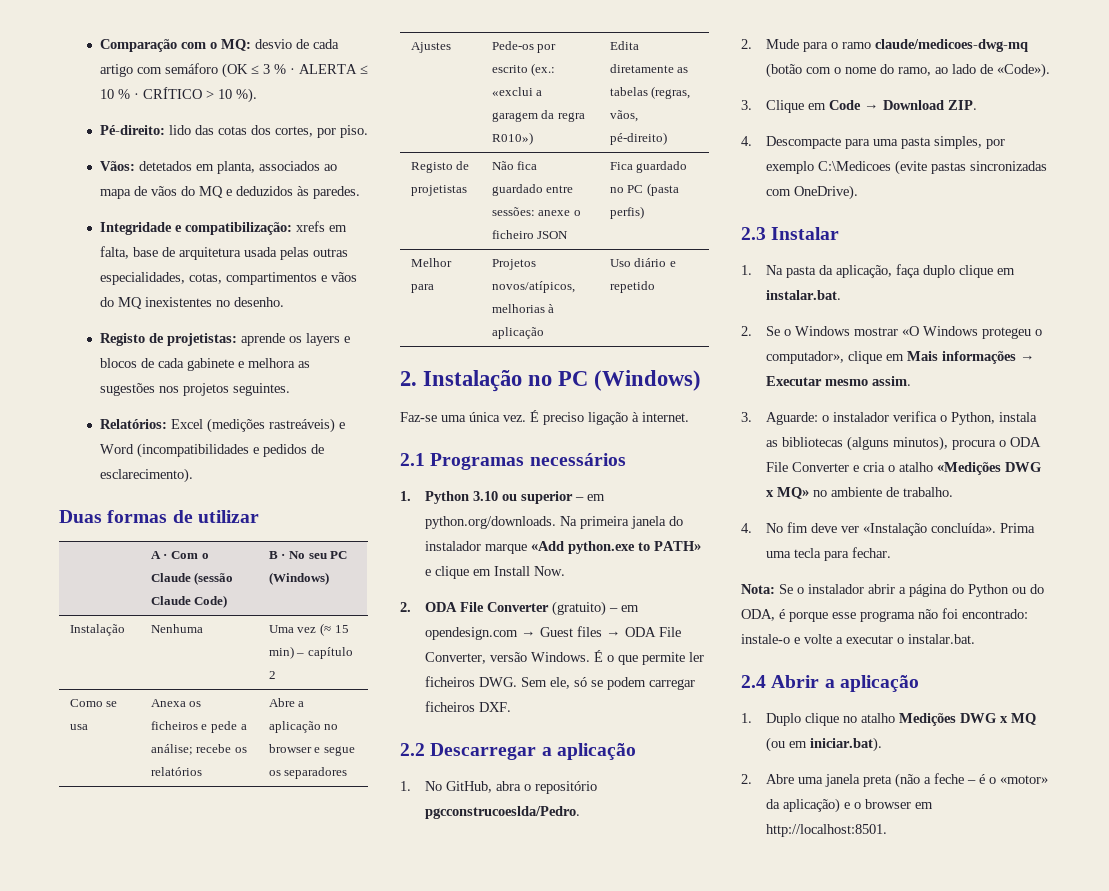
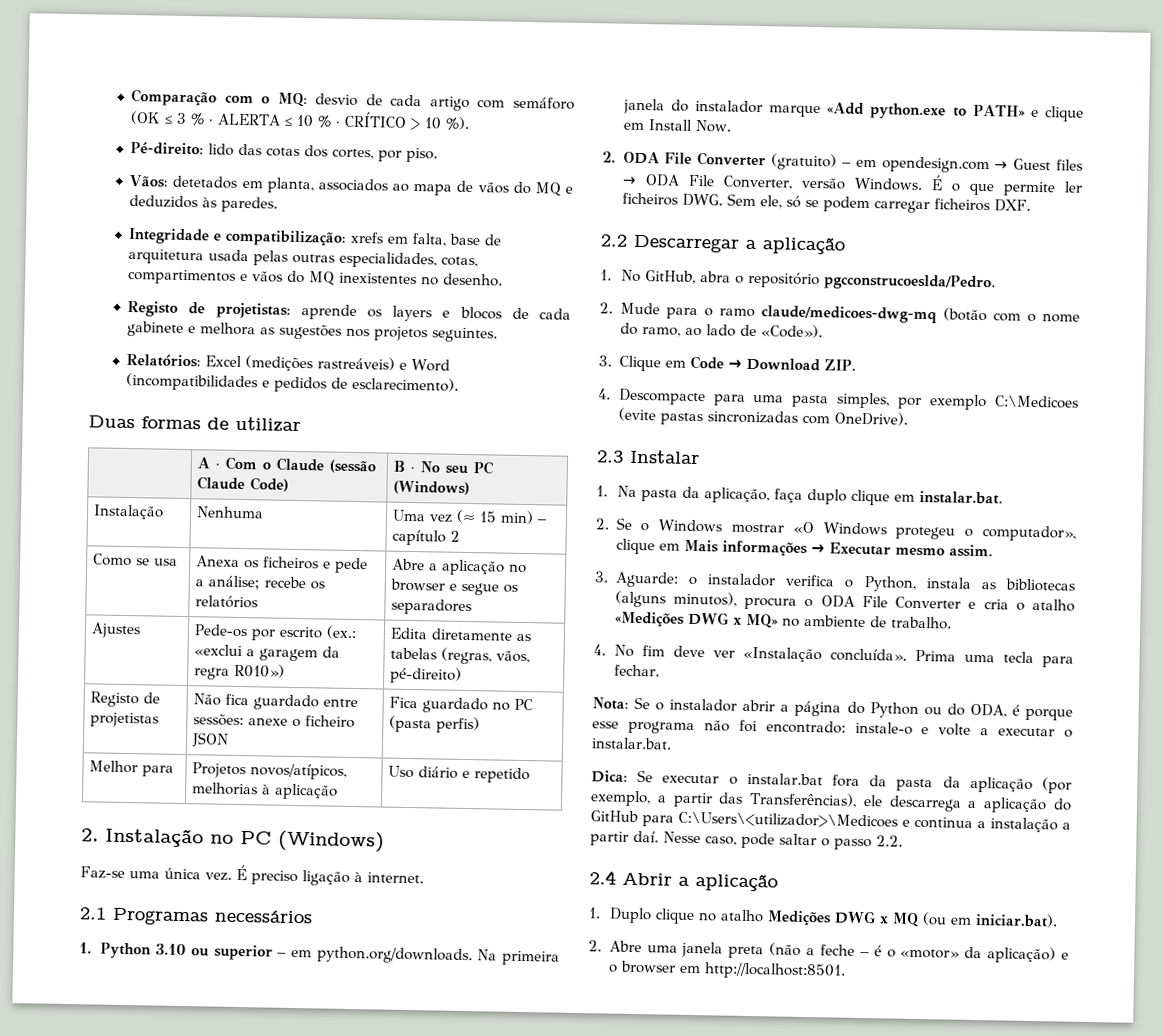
(975, 639) none -> [591,770,1072,794] [590,790,1072,814] [590,810,1071,833] [590,830,903,851] // Dica: Se executar o instalar.bat fora da pasta da aplicação (por exemplo, a partir das Transferências), ele descarrega a aplicação do GitHub para C:\Users\<utilizador>\Medicoes e continua a instalação a partir daí. Nesse caso, pode saltar o passo 2.2.

